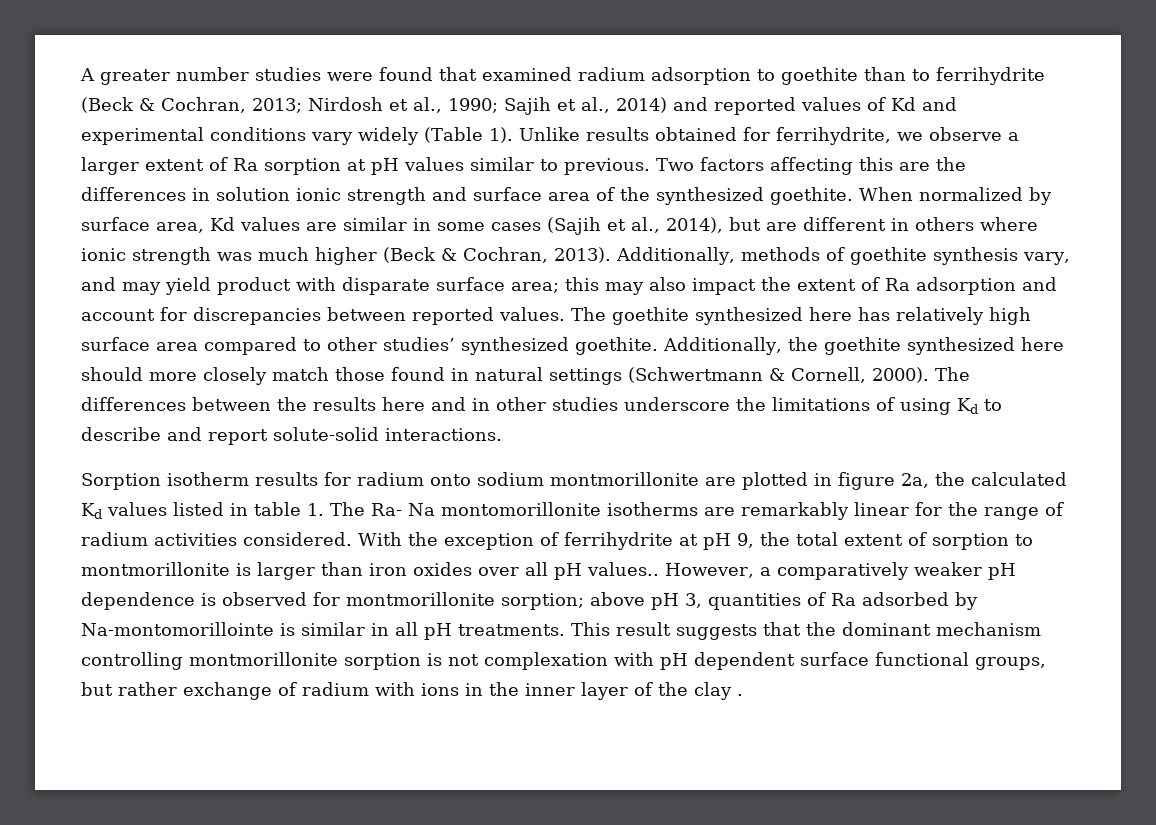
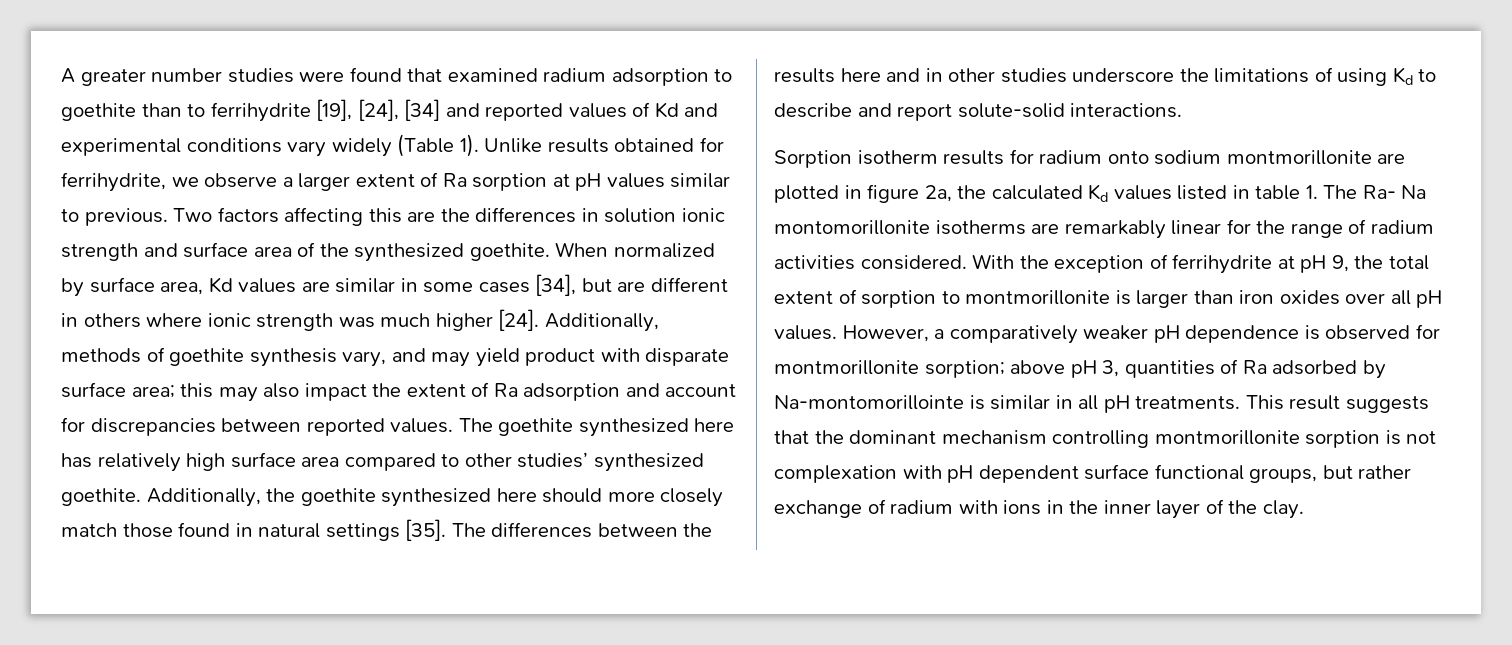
[81,97,667,115] (Beck & Cochran, 2013; Nirdosh et al., 1990; Sajih et al., 2014) -> [316,99,441,121] [19], [24], [34]
[547,217,723,235] (Sajih et al., 2014), -> [535,274,577,296] [34],
[383,247,611,263] (Beck & Cochran, 2013). -> [498,309,540,331] [24].
[628,367,929,383] (Schwertmann & Cornell, 2000). -> [405,519,447,541] [35].
[587,562,659,576] values.. -> [774,325,837,340] values.
[694,682,743,700] clay . -> [1262,500,1304,519] clay.

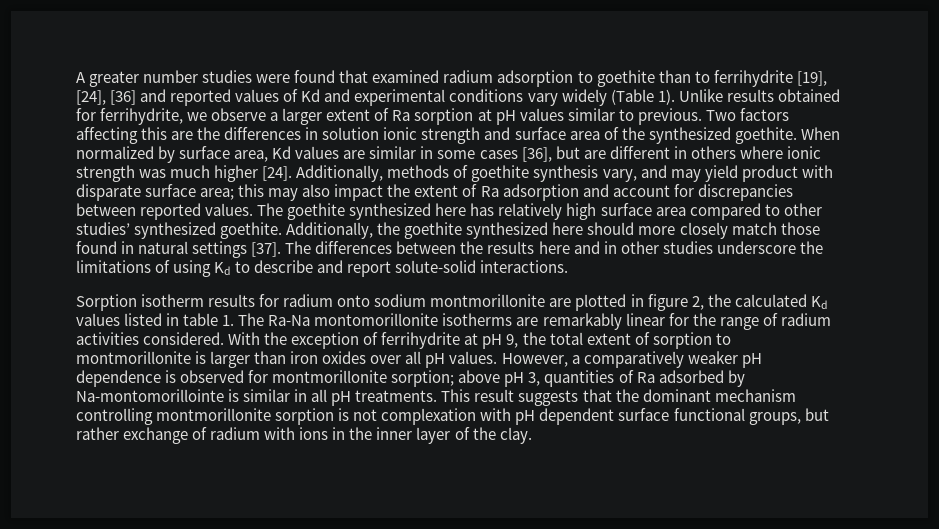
[404,99,441,121] [34] -> [110,90,137,105] [36]
[535,274,577,296] [34], -> [521,147,552,162] [36],
[405,519,447,541] [35]. -> [251,242,282,257] [37].
[924,185,952,202] 2a, -> [691,296,704,310] 2,
[1362,185,1427,199] Ra- Na -> [268,315,311,326] Ra-Na

